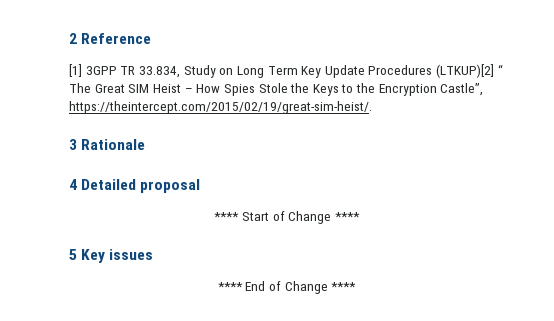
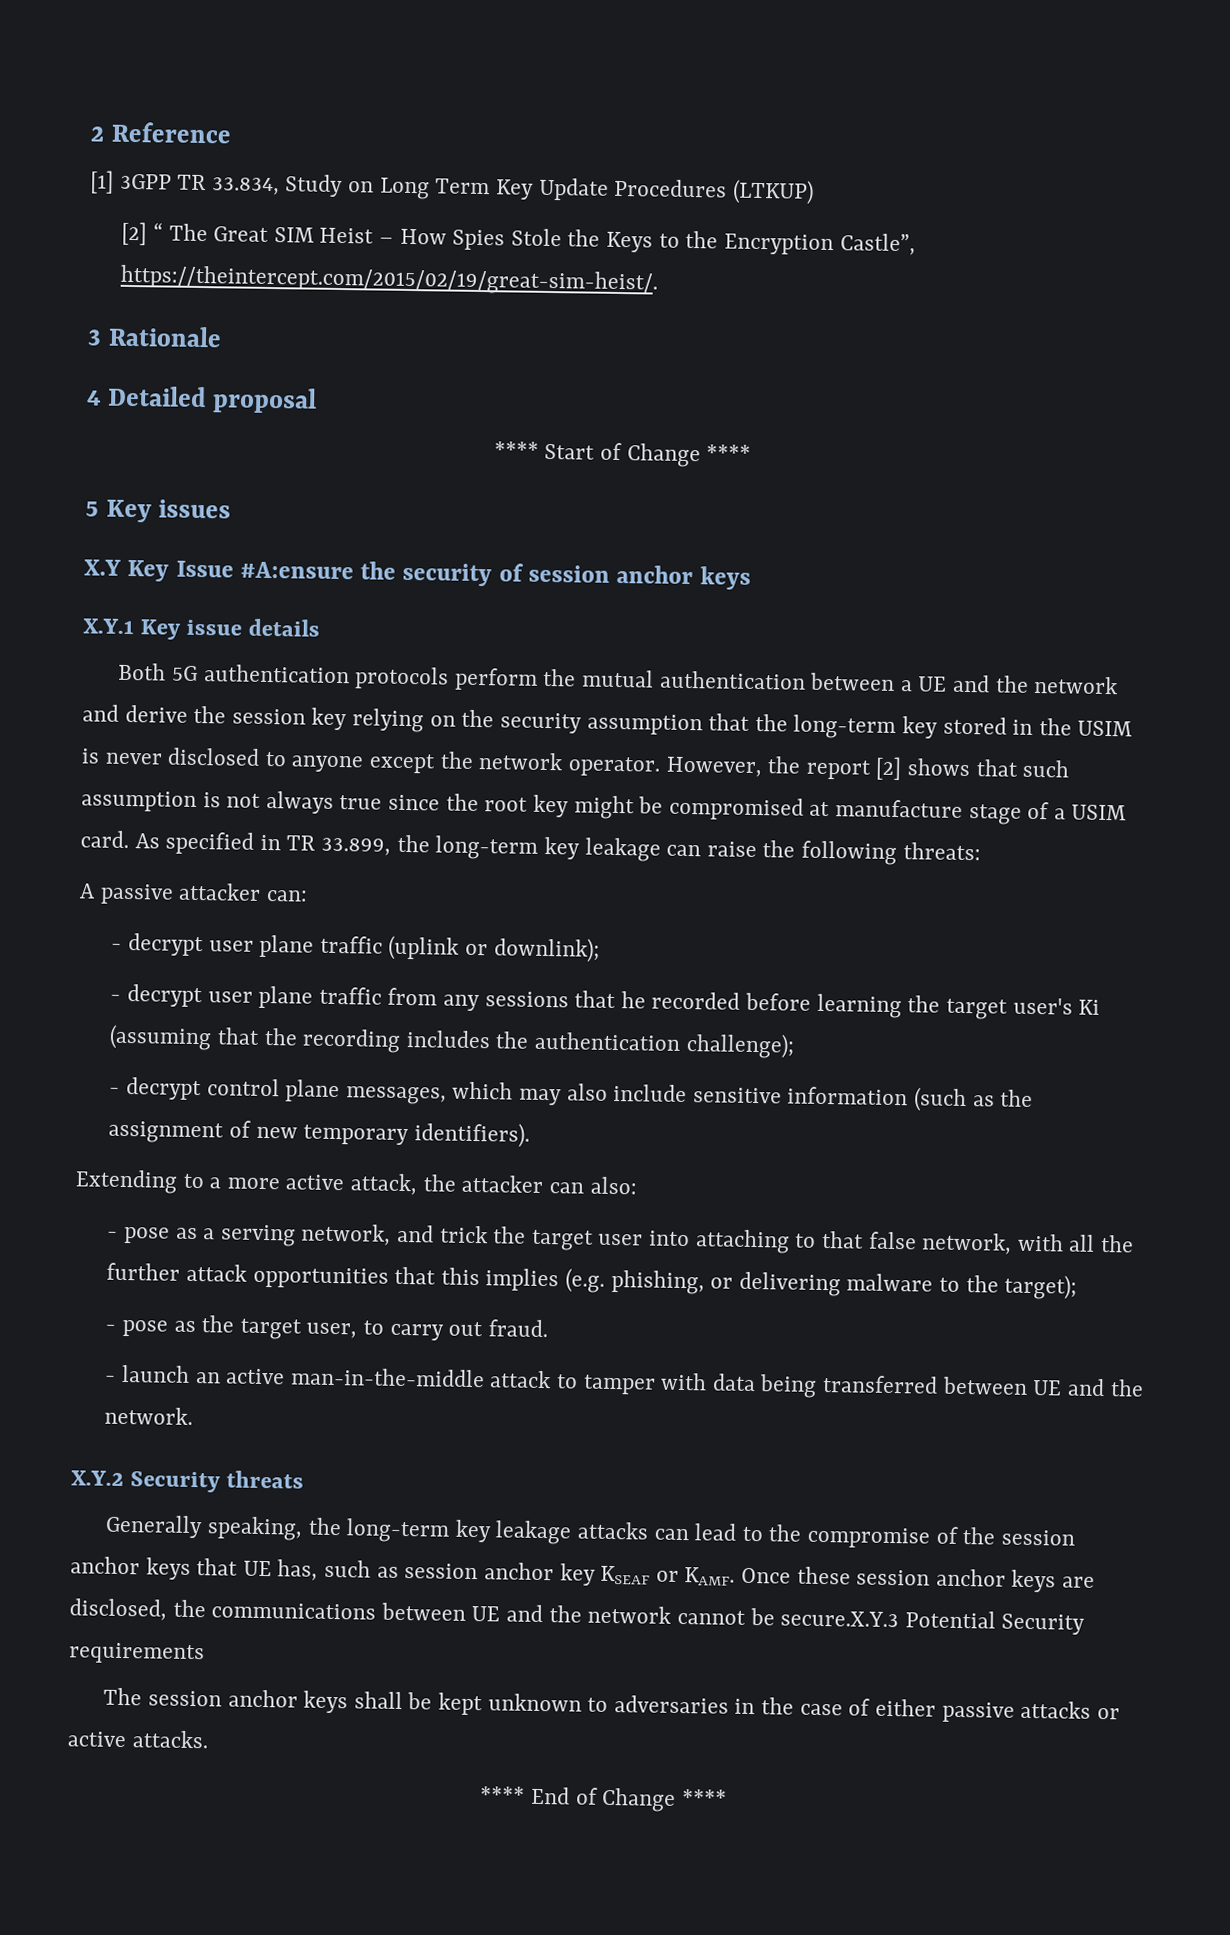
[436,64,495,78] (LTKUP)[2] -> [731,179,814,205] [121,221,148,246] (LTKUP) // [2]
(154, 254) none -> [83,559,751,590] [82,618,320,640] [118,662,1119,695] [82,704,1134,740] [81,747,1071,781] [81,790,1128,825] [80,830,981,866] [79,882,308,905] [111,933,600,963] [110,984,1101,1020] [109,1024,795,1059] [109,1077,1034,1113] [108,1120,530,1148] [75,1169,637,1196] [107,1223,1135,1255] [106,1262,1078,1300] [105,1315,548,1341] [105,1364,1144,1398] [104,1406,194,1426] [70,1470,304,1493] [105,1514,1075,1549] [70,1556,1096,1593] [69,1598,1086,1635] [69,1642,205,1665] [103,1687,1120,1723] [67,1730,209,1749] // X.Y Key Issue #A:ensure the security of session anchor keys // X.Y.1 Key issue details // Both 5G authentication protocols perform the mutual authentication between a UE and the network and derive the session key relying on the security assumption that the long-term key stored in the USIM is never disclosed to anyone except the network operator. However, the report [2] shows that such assumption is not always true since the root key might be compromised at manufacture stage of a USIM card. As specified in TR 33.899, the long-term key leakage can raise the following threats: // A passive attacker can: // - decrypt user plane traffic (uplink or downlink); // - decrypt user plane traffic from any sessions that he recorded before learning the target user's Ki (assuming that the recording includes the authentication challenge); // - decrypt control plane messages, which may also include sensitive information (such as the assignment of new temporary identifiers). // Extending to a more active attack, the attacker can also: // - pose as a serving network, and trick the target user into attaching to that false network, with all the further attack opportunities that this implies (e.g. phishing, or delivering malware to the target); // - pose as the target user, to carry out fraud. // - launch an active man-in-the-middle attack to tamper with data being transferred between UE and the network. // X.Y.2 Security threats // Generally speaking, the long-term key leakage attacks can lead to the compromise of the session anchor keys that UE has, such as session anchor key KSEAF or KAMF. Once these session anchor keys are disclosed, the communications between UE and the network cannot be secure.X.Y.3 Potential Security requirements // The session anchor keys shall be kept unknown to adversaries in the case of either passive attacks or active attacks.

